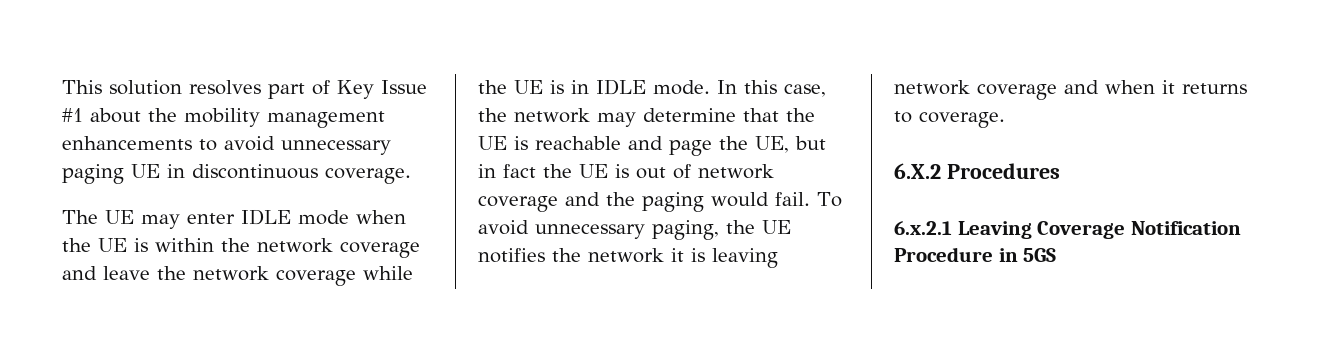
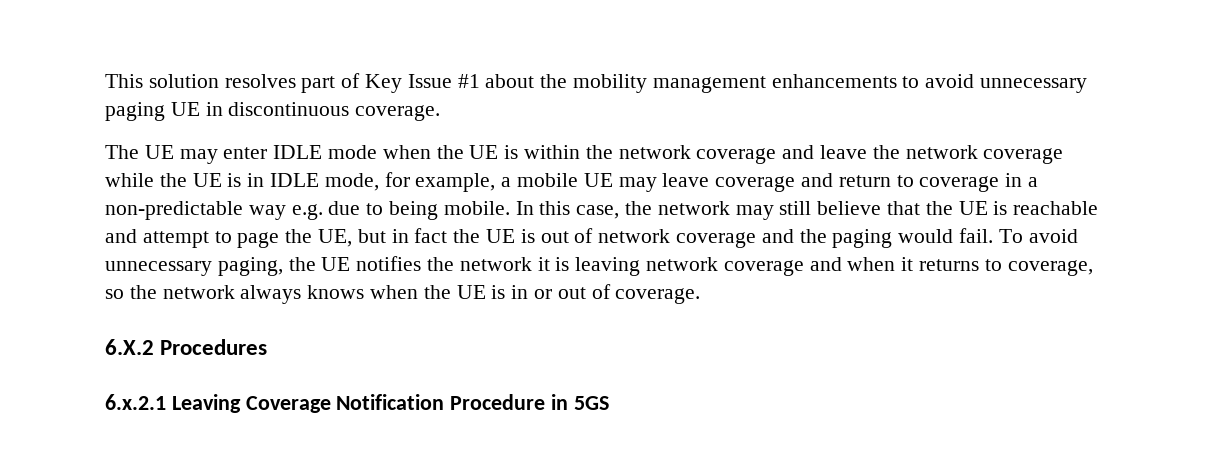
[653,80,710,95] mode. -> [324,172,1039,192] [105,201,510,220] mode, for example, a mobile UE may leave coverage and return to coverage in a non-predictable way e.g. due to being mobile.
[643,108,736,122] determine -> [779,201,882,215] still believe
(663, 143) none -> [142,231,232,248] attempt to
(912, 117) none -> [1007,260,1093,276] [105,284,611,304] coverage, so the network always knows when the UE is in or out of

